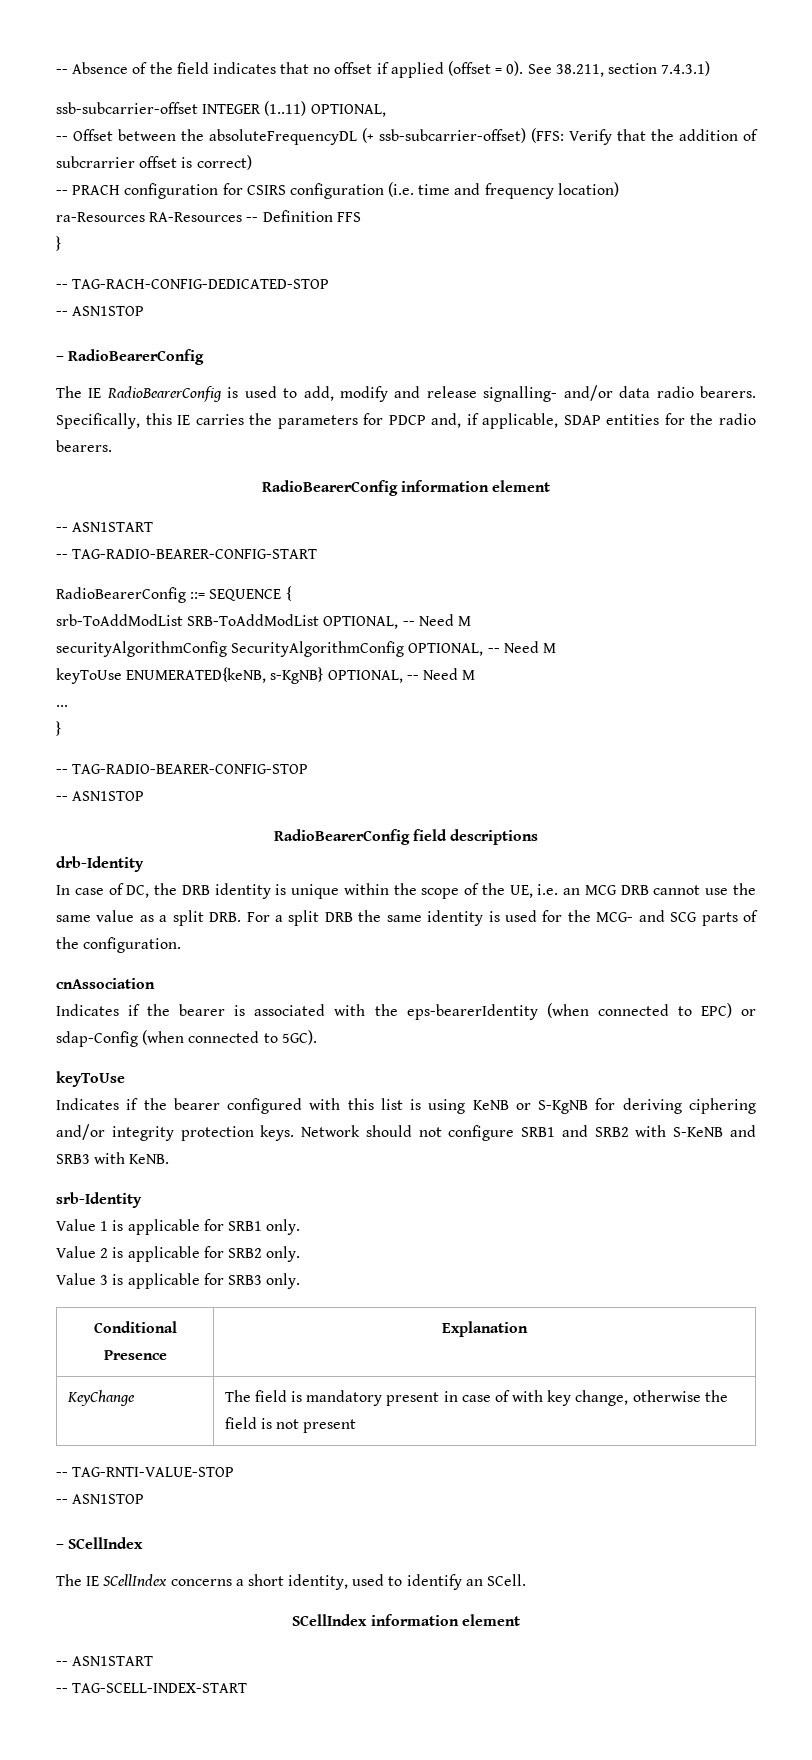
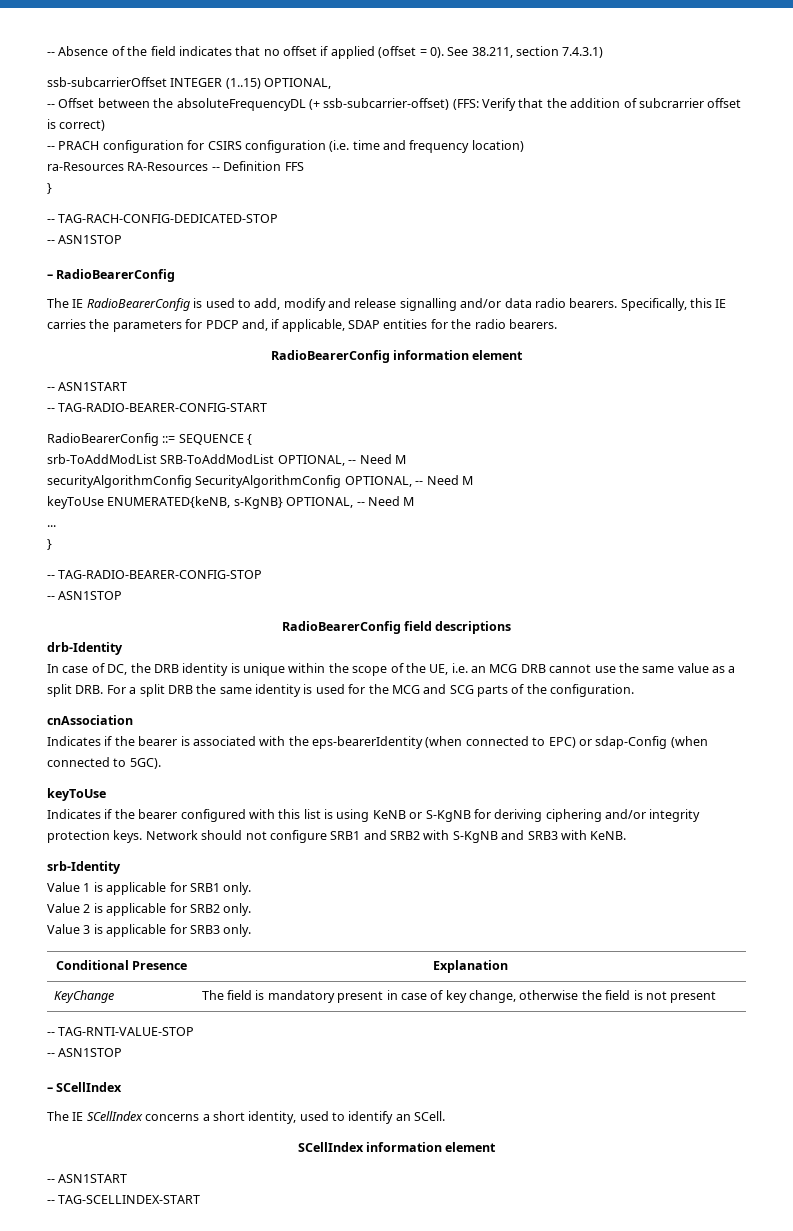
[56,101,307,116] ssb-subcarrier-offset INTEGER (1..11) -> [47,77,261,89] ssb-subcarrierOffset INTEGER (1..15)
[483,386,558,402] signalling- -> [399,298,457,311] signalling
[596,912,634,922] MCG- -> [391,685,420,694] MCG
[673,1127,724,1137] S-KeNB -> [452,831,498,843] S-KgNB
[512,1390,544,1402] with -> (444, 995) none
[72,1683,248,1693] TAG-SCELL-INDEX-START -> [58,1195,201,1204] TAG-SCELLINDEX-START

